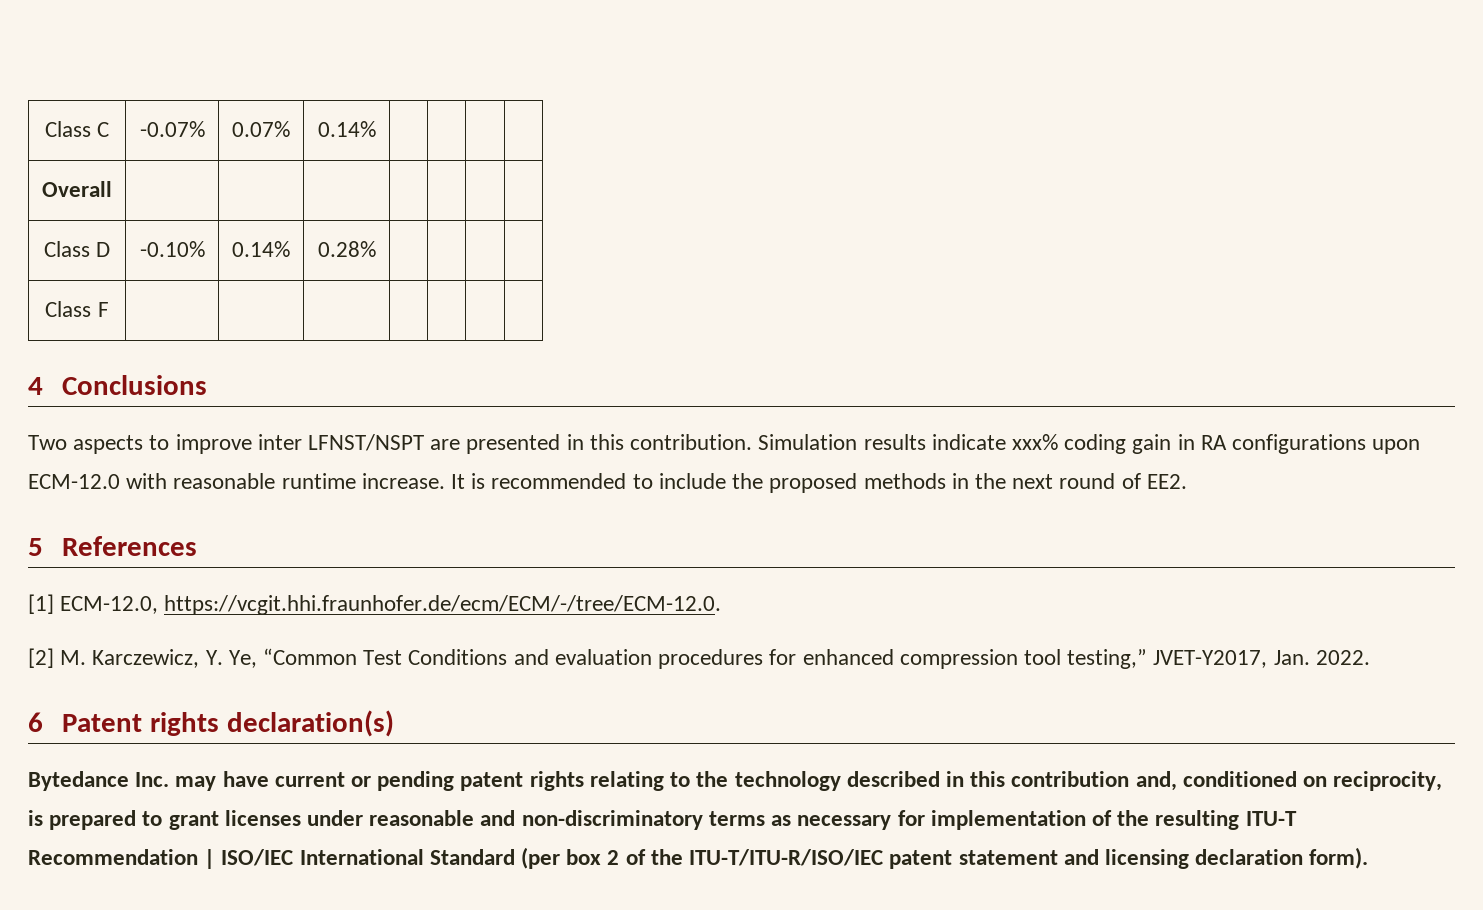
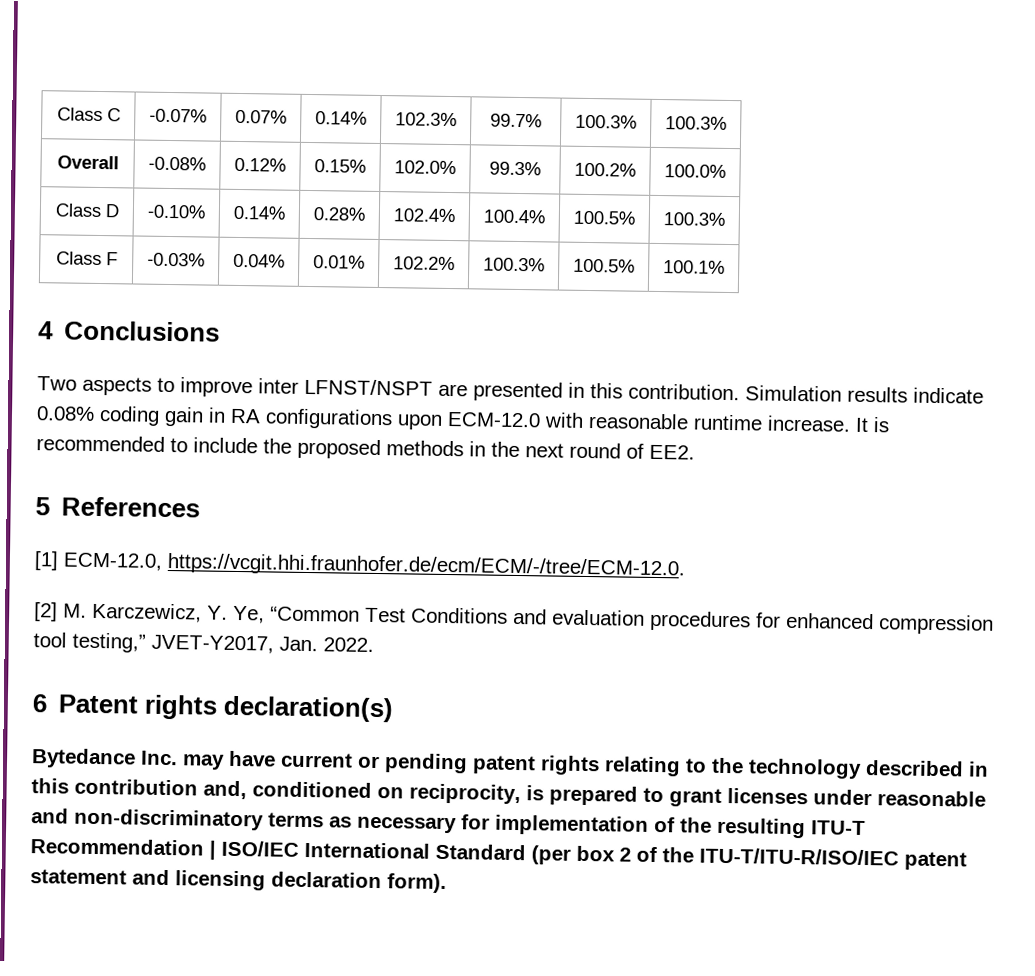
[42,181,112,197] | | | // Overall | | | | | | | -> [395,112,457,127] [490,113,542,128] [575,114,637,129] [665,116,727,130] [56,155,119,170] [148,156,206,171] [234,157,286,172] [314,159,366,173] [394,160,456,175] [489,161,541,176] [574,162,636,177] [664,164,726,178] 102.3% | 99.7% | 100.3% | 100.3% // Overall | -0.08% | 0.12% | 0.15% | 102.0% | 99.3% | 100.2% | 100.0%
[45,301,109,317] | | | // Class F | | | | | | | -> [393,208,455,223] [483,209,545,224] [573,210,635,225] [663,212,725,226] [55,251,118,266] [147,252,205,267] [233,253,285,268] [313,255,365,269] [393,256,455,271] [483,257,545,272] [573,258,635,273] [663,260,725,274] 102.4% | 100.4% | 100.5% | 100.3% // Class F | -0.03% | 0.04% | 0.01% | 102.2% | 100.3% | 100.5% | 100.1%
[1011,434,1058,450] xxx% -> [36,406,95,421] 0.08%

